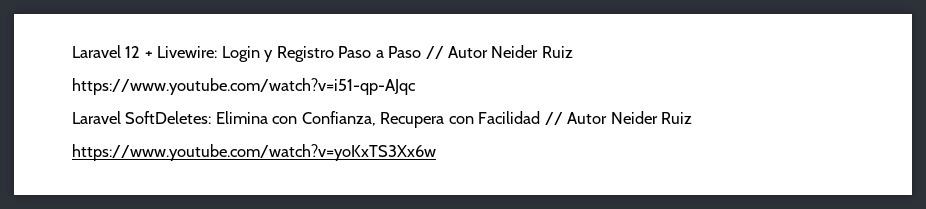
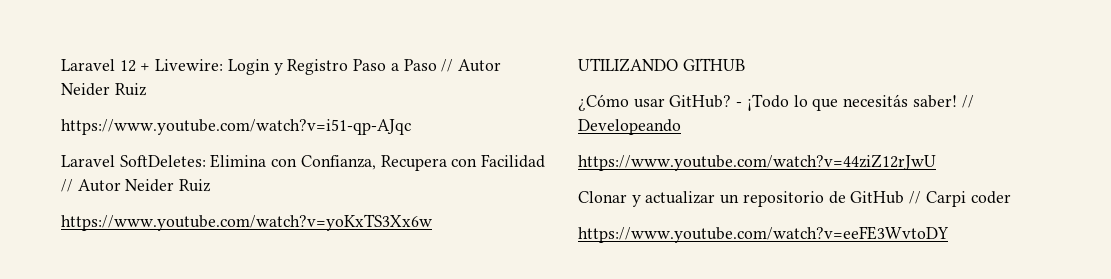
(436, 152) none -> [578,58,745,72] [578,94,974,111] [578,119,681,135] [578,154,936,171] [578,191,1011,207] [578,226,949,243] // UTILIZANDO GITHUB // ¿Cómo usar GitHub? - ¡Todo lo que necesitás saber! // Developeando // https://www.youtube.com/watch?v=44ziZ12rJwU // Clonar y actualizar un repositorio de GitHub // Carpi coder // https://www.youtube.com/watch?v=eeFE3WvtoDY

